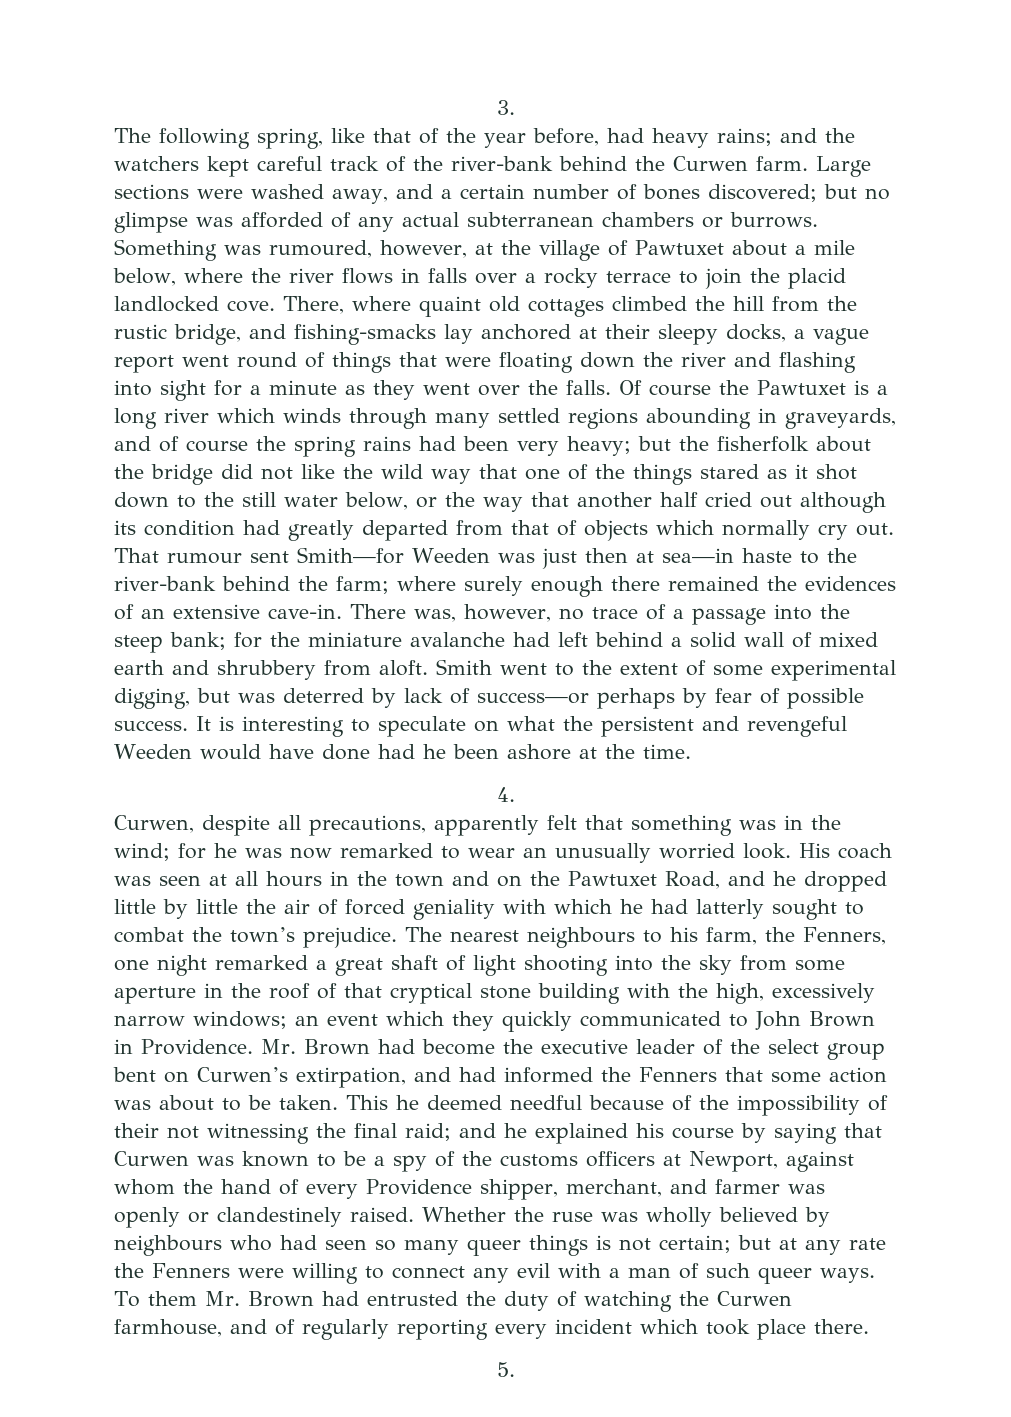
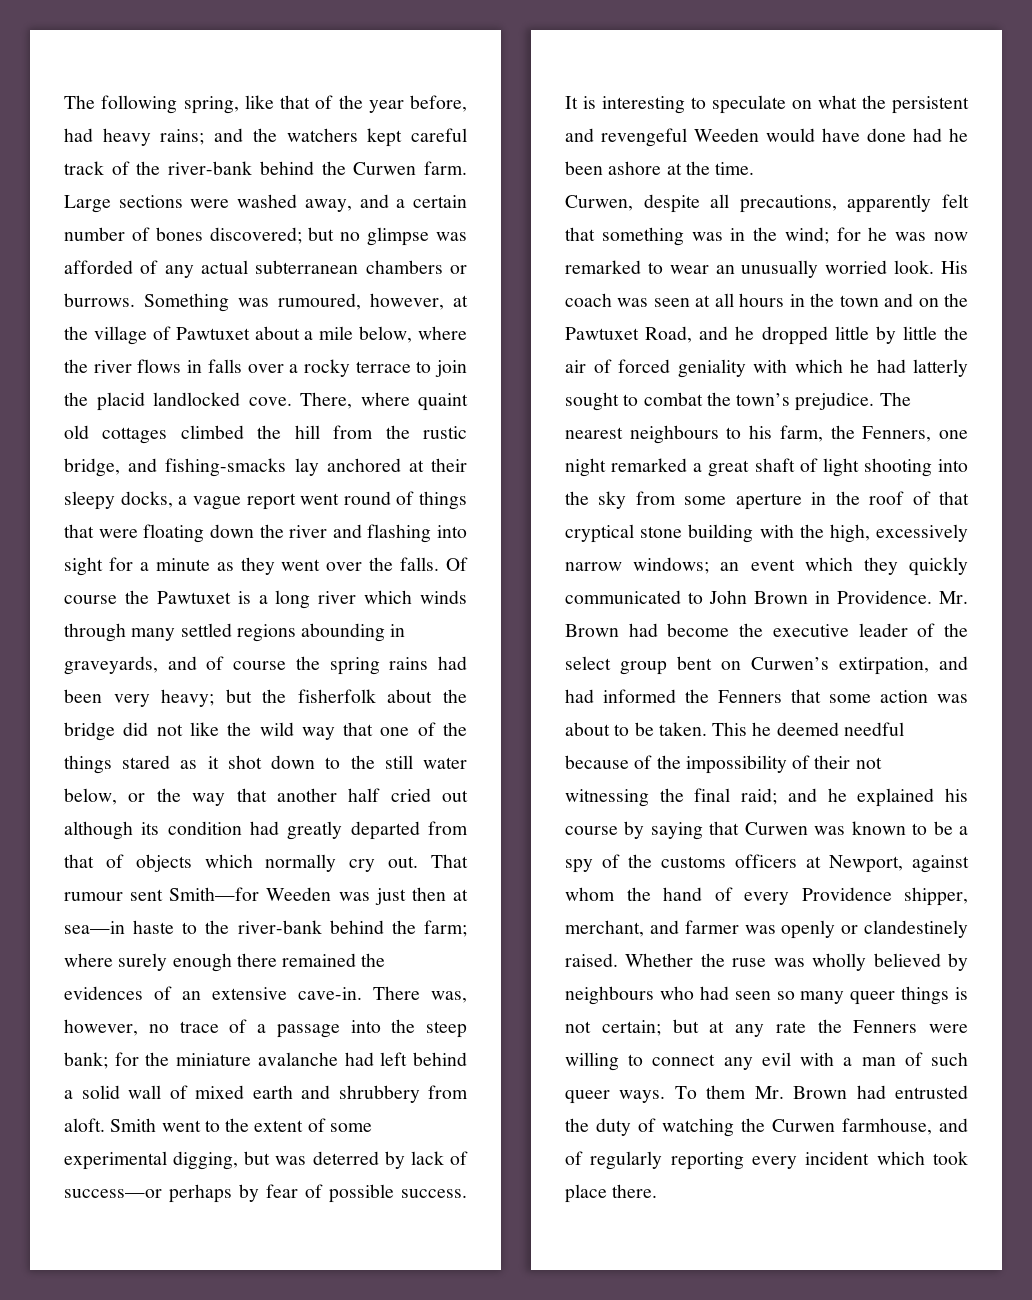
[496,100,515,115] 3. // -> (64, 102) none
[496,787,515,802] // 4. -> (755, 168) none
[496,1362,515,1377] // 5. -> (658, 1191) none

